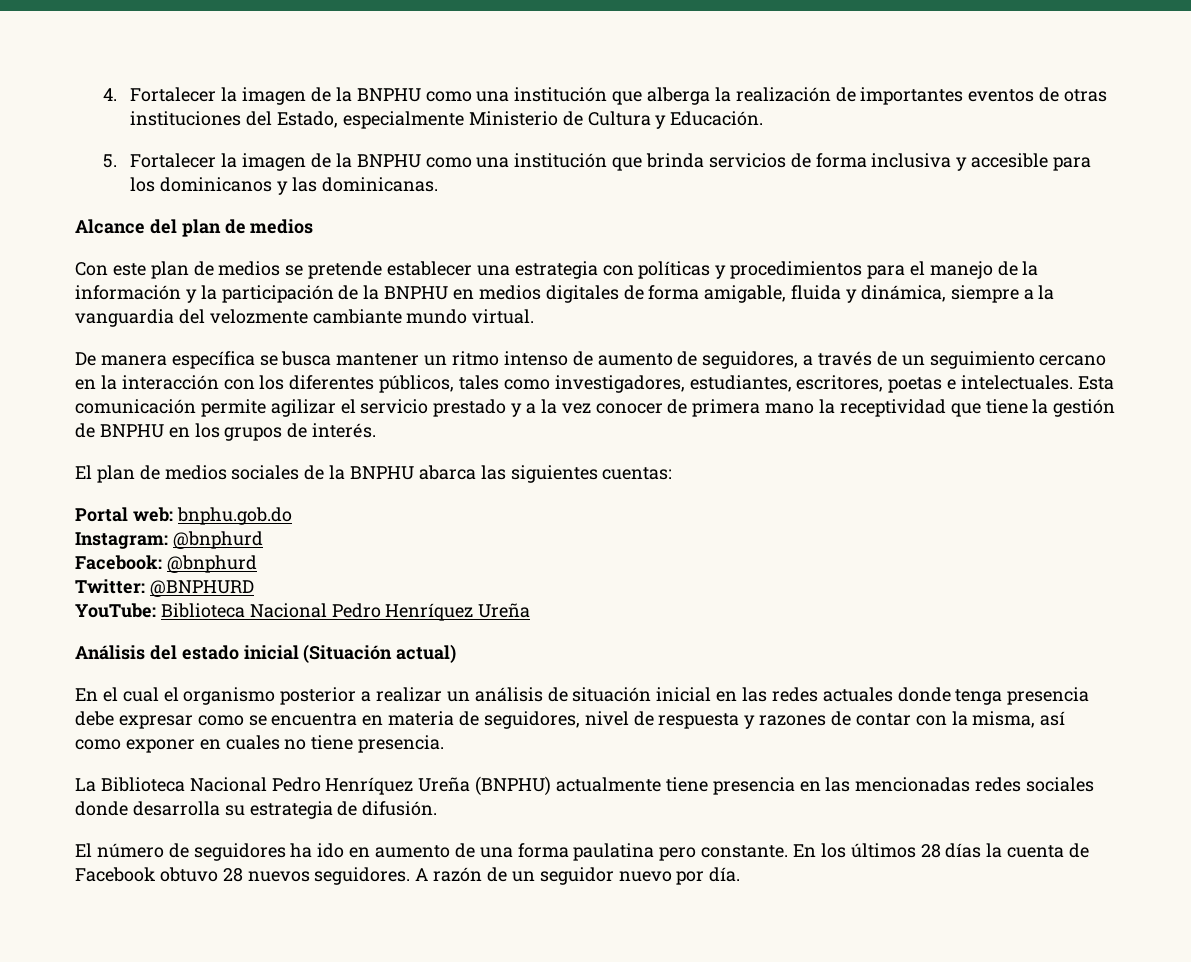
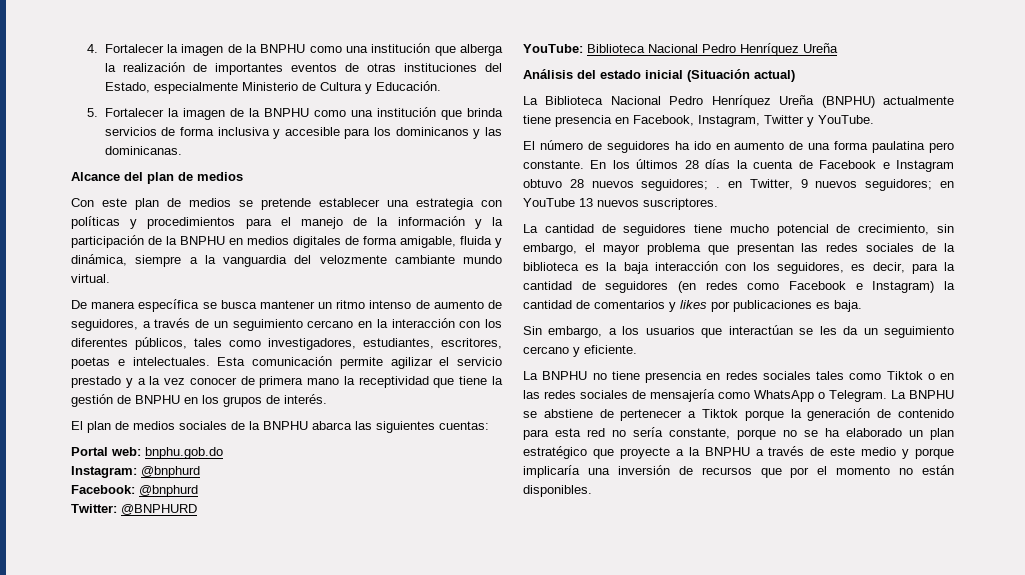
[75,687,1090,705] [75,711,1066,729] [75,735,445,753] // En el cual el organismo posterior a realizar un análisis de situación inicial en las redes actuales donde tenga presencia debe expresar como se encuentra en materia de seguidores, nivel de respuesta y razones de contar con la misma, así como exponer en cuales no tiene presencia. -> (795, 76) none
[825,777,1095,792] [75,801,438,819] las mencionadas redes sociales donde desarrolla su estrategia de difusión. -> [633,115,874,127] Facebook, Instagram, Twitter y YouTube.
(155, 874) none -> [882,160,954,172] e Instagram
[314,867,741,885] seguidores. A razón de un seguidor nuevo por día. -> [641,179,954,191] [523,198,718,210] [523,224,954,236] [523,243,955,255] [523,261,955,274] [523,281,955,293] [523,300,862,312] [523,325,954,338] [523,345,637,357] [523,371,954,383] [523,389,954,402] [523,408,954,421] [523,427,954,440] [523,446,954,459] [523,465,954,478] [523,485,592,497] seguidores; . en Twitter, 9 nuevos seguidores; en YouTube 13 nuevos suscriptores. // La cantidad de seguidores tiene mucho potencial de crecimiento, sin embargo, el mayor problema que presentan las redes sociales de la biblioteca es la baja interacción con los seguidores, es decir, para la cantidad de seguidores (en redes como Facebook e Instagram) la cantidad de comentarios y likes por publicaciones es baja. // Sin embargo, a los usuarios que interactúan se les da un seguimiento cercano y eficiente. // La BNPHU no tiene presencia en redes sociales tales como Tiktok o en las redes sociales de mensajería como WhatsApp o Telegram. La BNPHU se abstiene de pertenecer a Tiktok porque la generación de contenido para esta red no sería constante, porque no se ha elaborado un plan estratégico que proyecte a la BNPHU a través de este medio y porque implicaría una inversión de recursos que por el momento no están disponibles.

